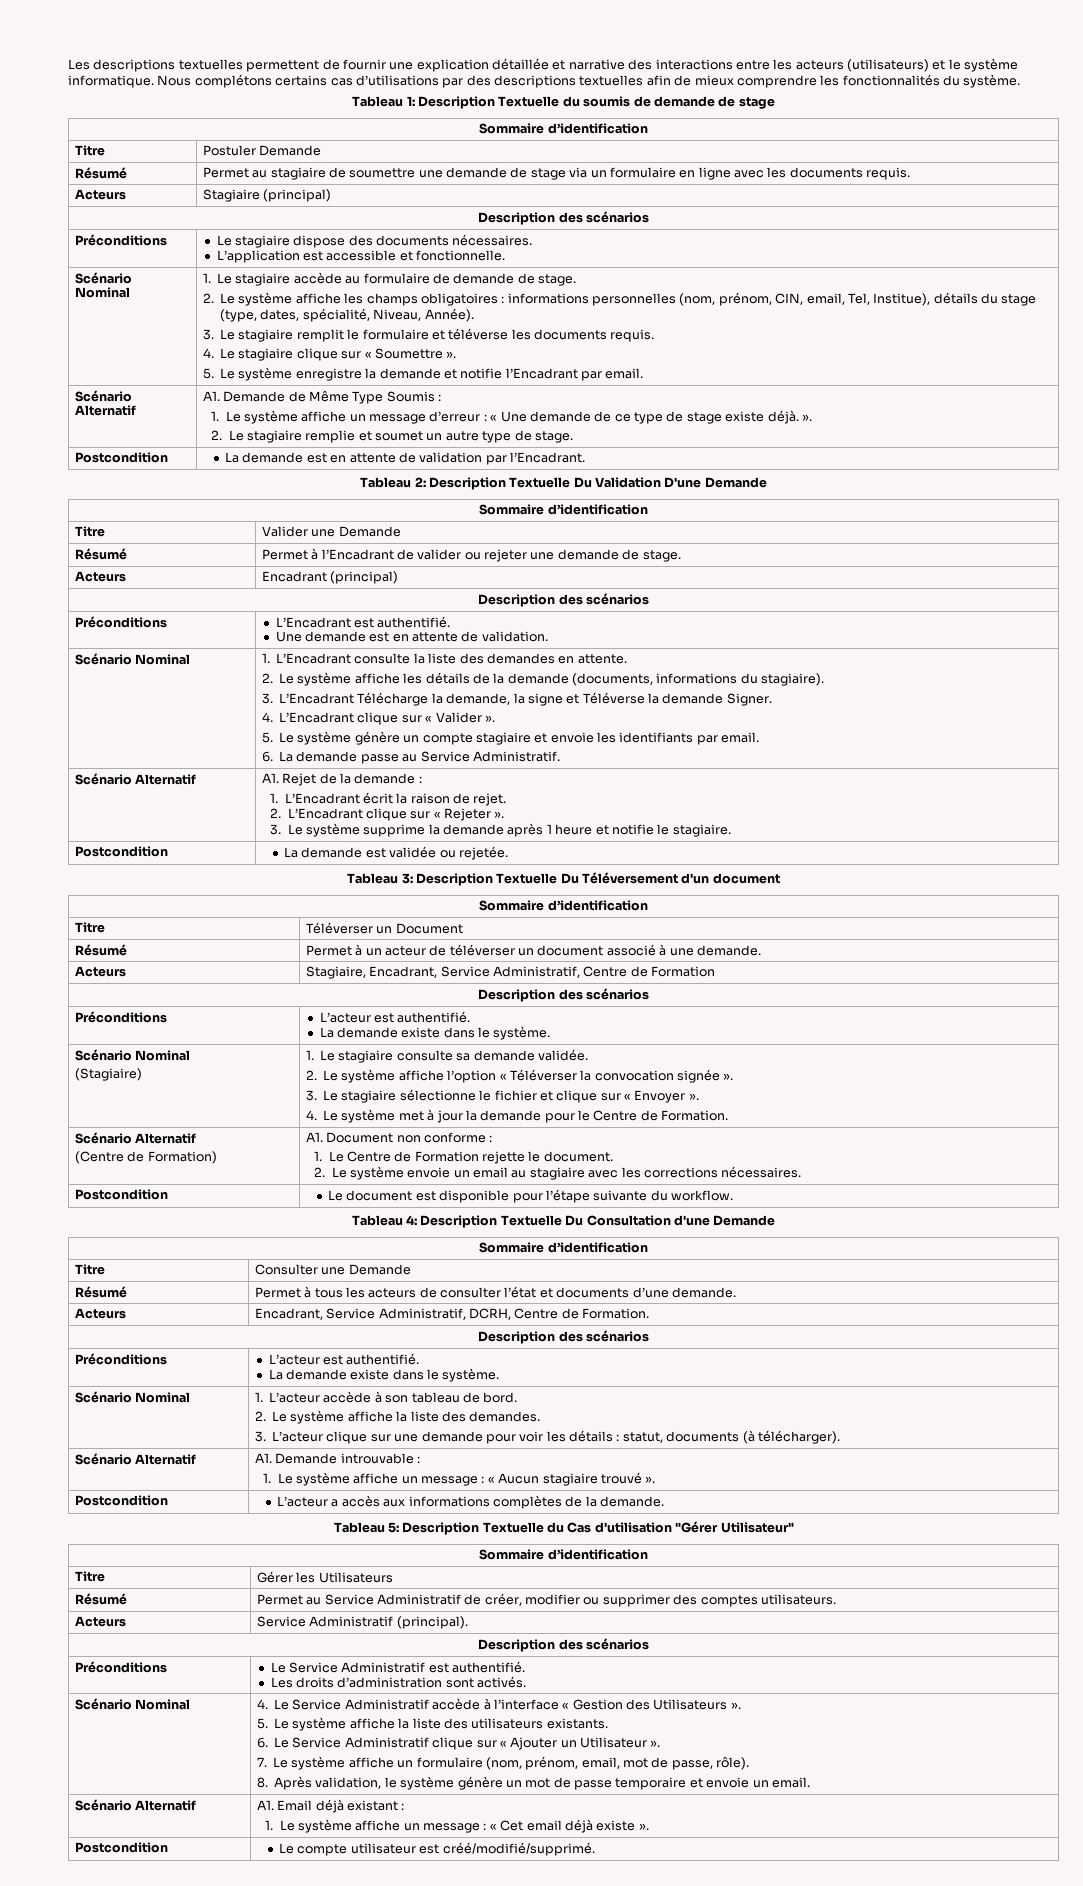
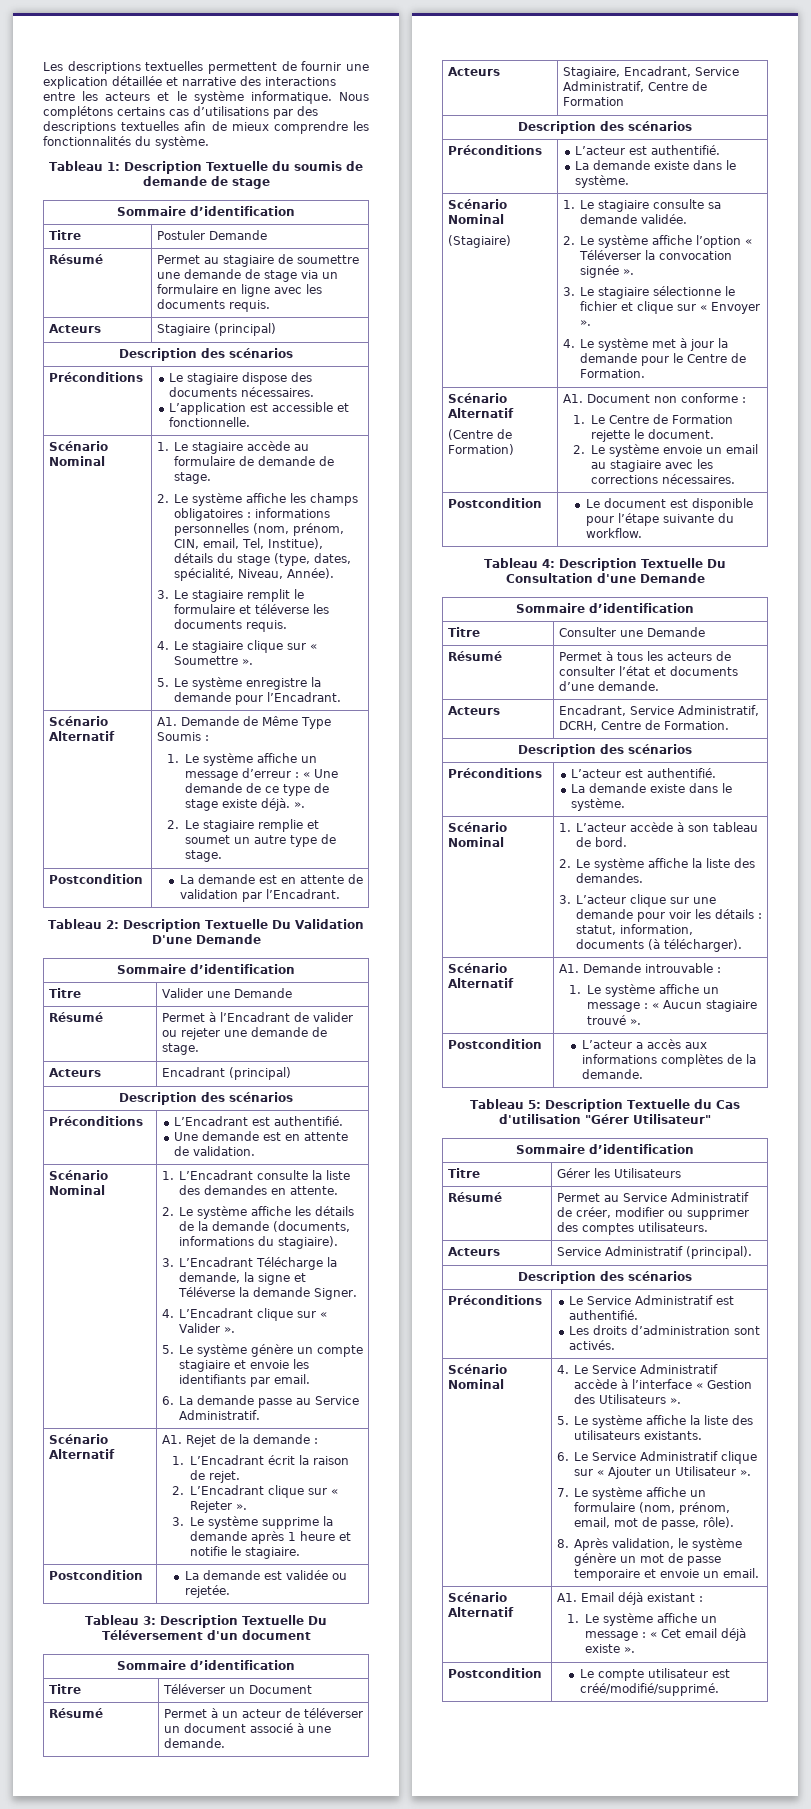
[847,59,929,72] (utilisateurs) -> (151, 96) none
[443,368,644,381] et notifie l’Encadrant par email. -> [235,692,342,705] pour l’Encadrant.
(663, 1437) none -> [620,924,694,935] information,

